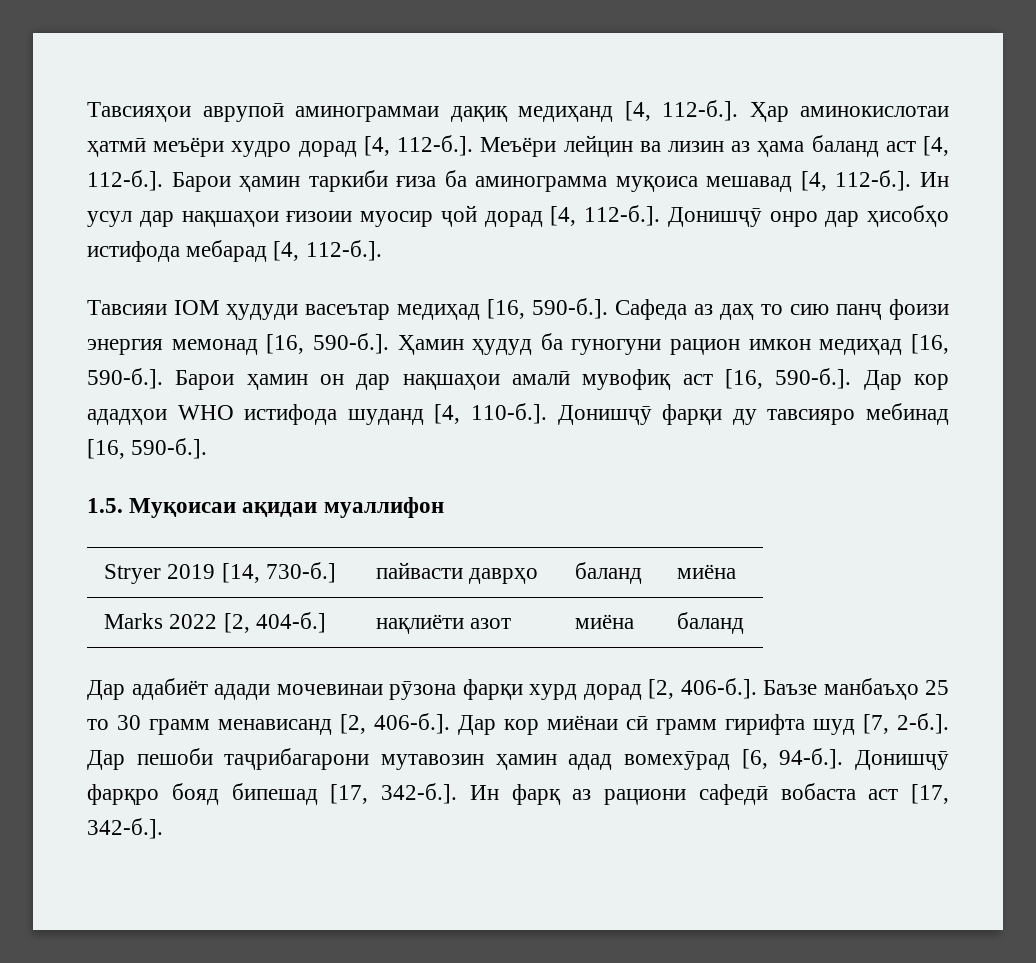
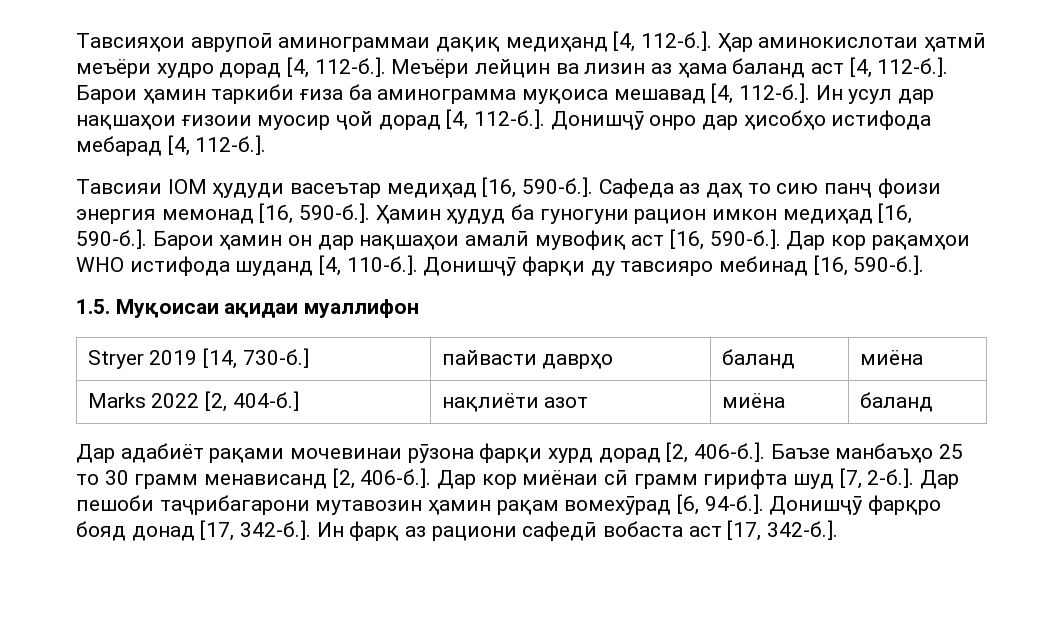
[87,409,167,425] ададҳои -> [871,235,970,250] рақамҳои
[214,684,270,700] адади -> [209,448,285,463] рақами
[568,754,613,770] адад -> [496,500,559,515] рақам
[231,783,318,805] бипешад -> [131,526,195,541] донад

